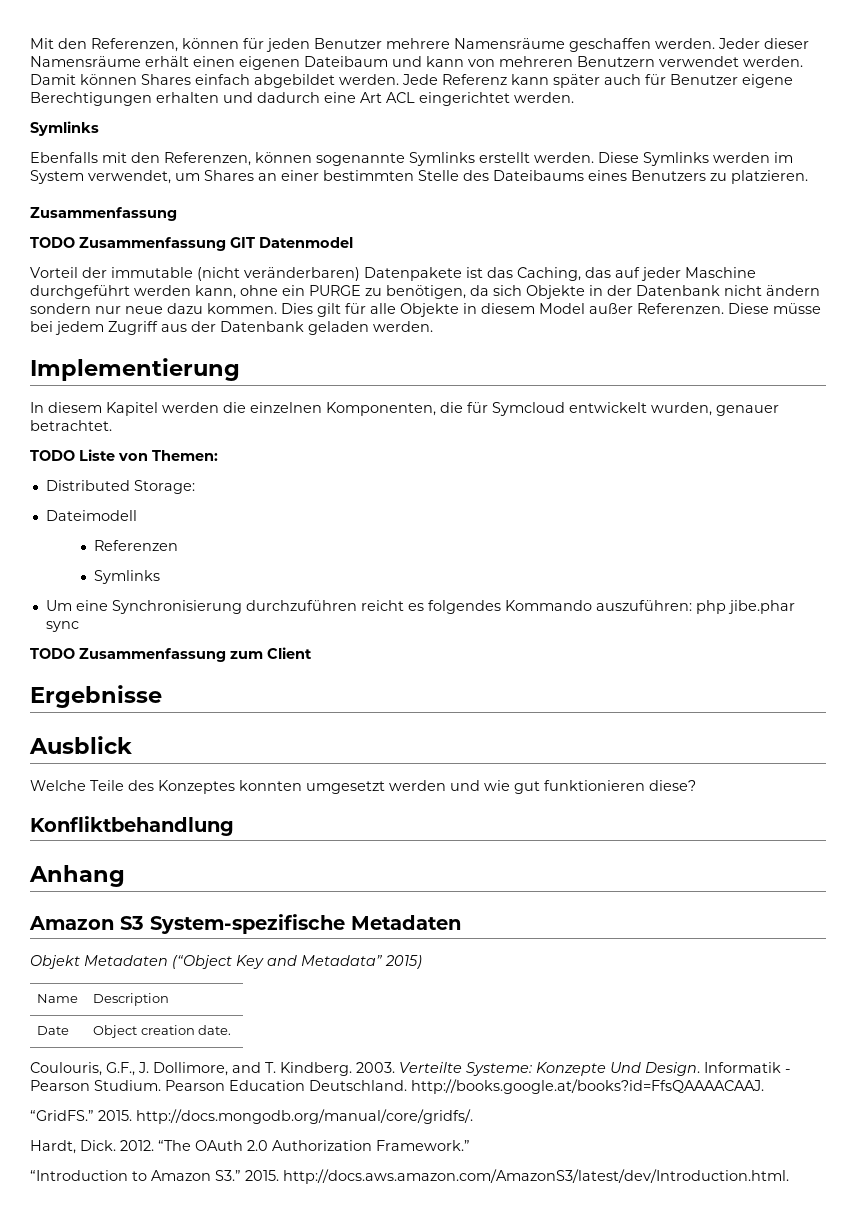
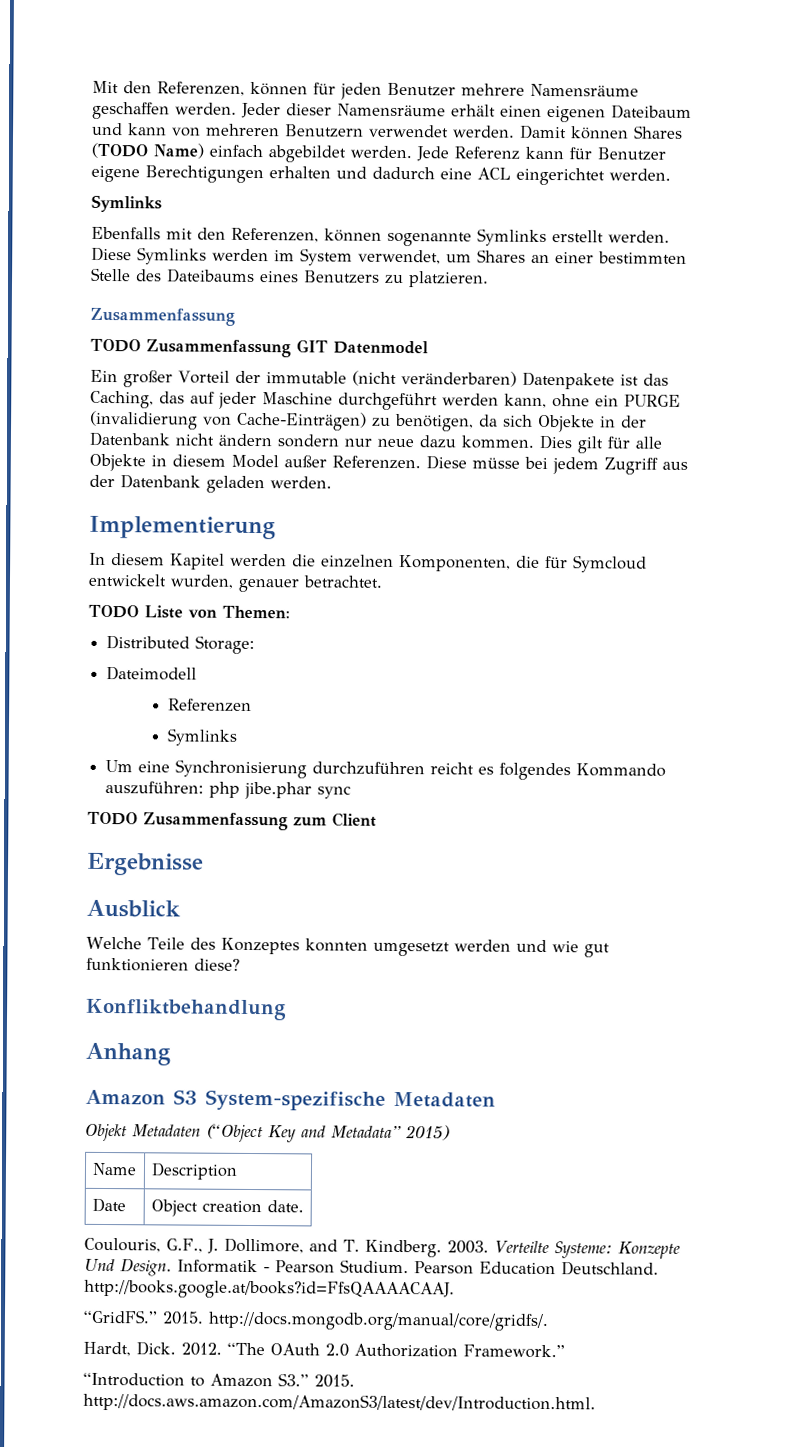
(191, 79) none -> [91,142,204,159] (TODO Name)
[553,74,641,88] später auch -> (564, 153) none
[360,92,382,103] Art -> (472, 174) none
(353, 242) none -> [90,369,173,388] Ein großer
(361, 290) none -> [90,410,367,431] (invalidierung von Cache-Einträgen)

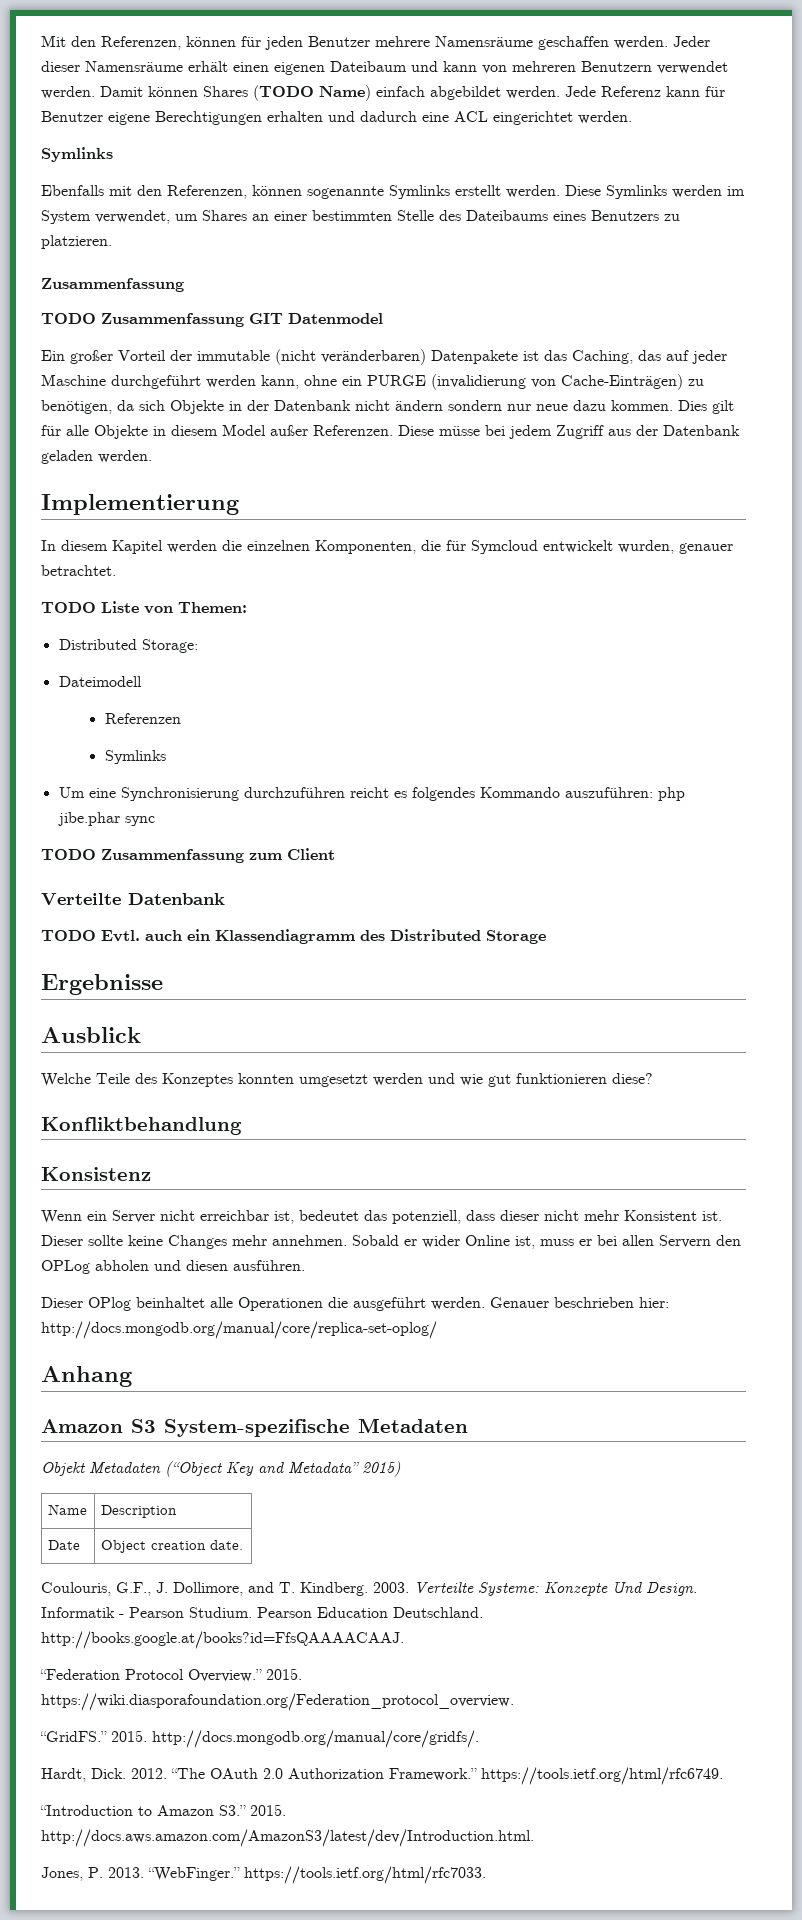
(377, 819) none -> [41,893,225,905] [41,929,546,944] // Verteilte Datenbank // TODO Evtl. auch ein Klassendiagramm des Distributed Storage
(287, 1009) none -> [41,1167,151,1181] [41,1210,722,1224] [41,1235,741,1249] [41,1260,305,1274] [41,1297,669,1311] [41,1321,437,1339] // Konsistenz // Wenn ein Server nicht erreichbar ist, bedeutet das potenziell, dass dieser nicht mehr Konsistent ist. Dieser sollte keine Changes mehr annehmen. Sobald er wider Online ist, muss er bei allen Servern den OPLog abholen und diesen ausführen. // Dieser OPlog beinhaltet alle Operationen die ausgeführt werden. Genauer beschrieben hier: http://docs.mongodb.org/manual/core/replica-set-oplog/
(455, 1289) none -> [40,1668,302,1682] [41,1693,514,1711] // “Federation Protocol Overview.” 2015. https://wiki.diasporafoundation.org/Federation_protocol_overview.
(565, 1351) none -> [481,1767,723,1785] https://tools.ietf.org/html/rfc6749.
(596, 1403) none -> [41,1866,486,1884] // Jones, P. 2013. “WebFinger.” https://tools.ietf.org/html/rfc7033.

